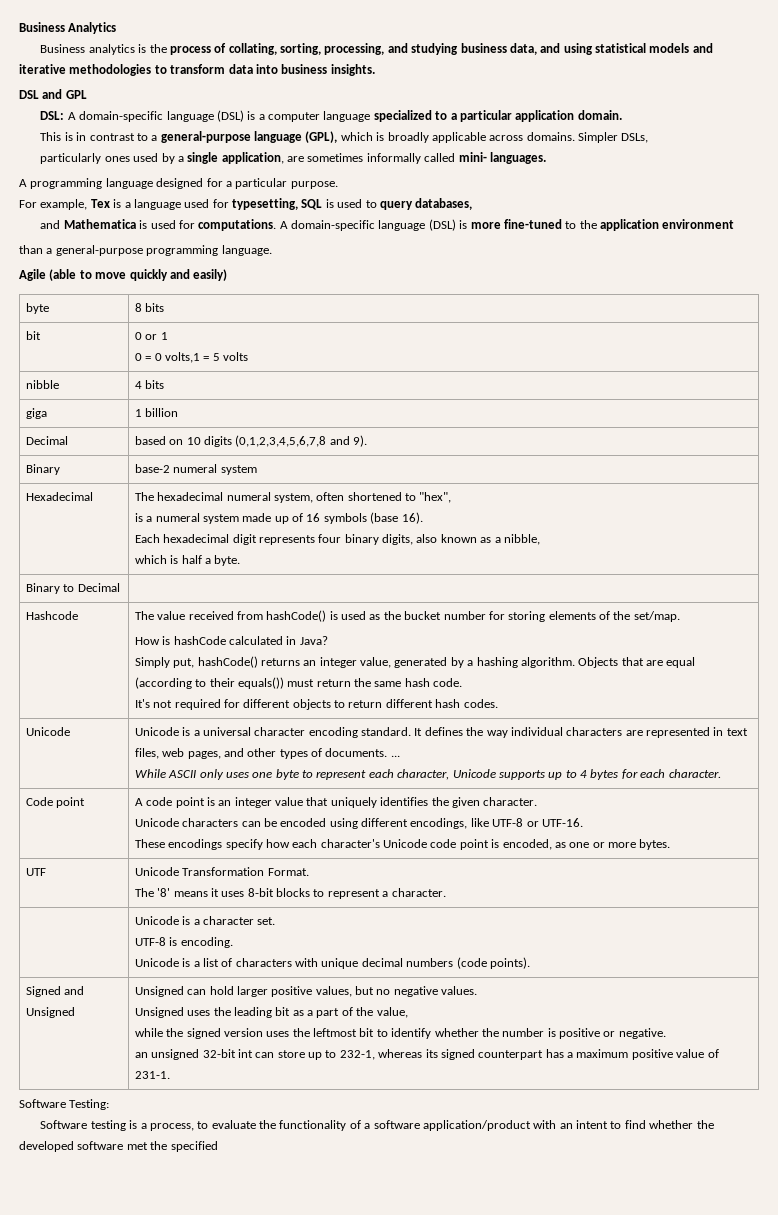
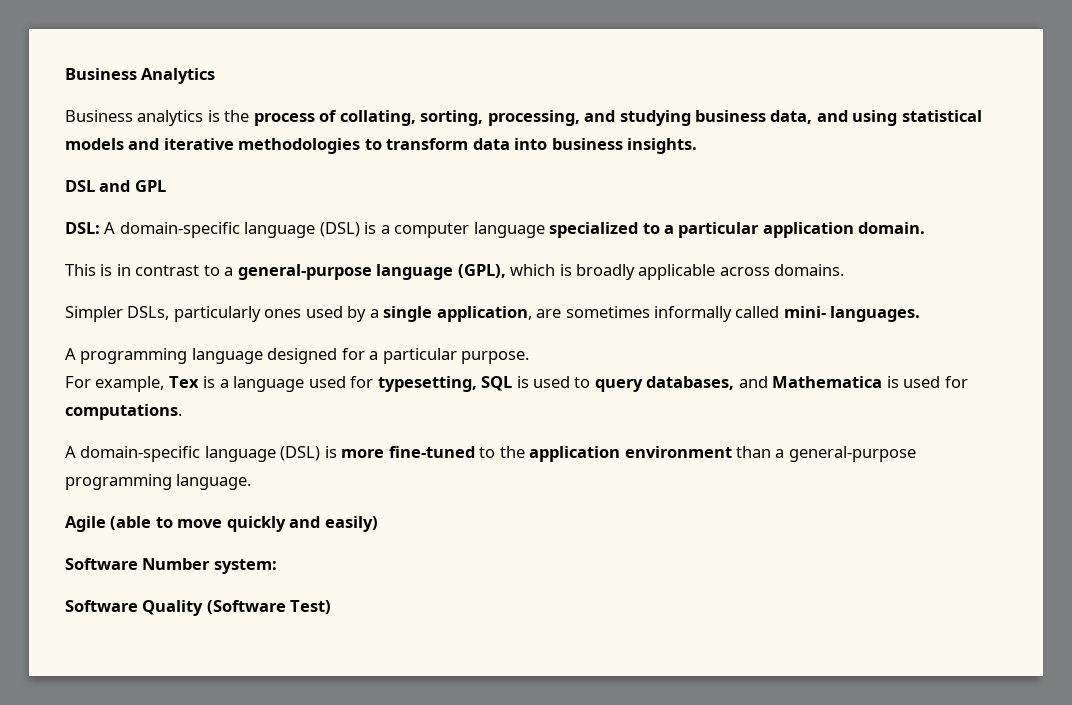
(575, 136) none -> (845, 270) //
(649, 138) // -> (170, 313) none
(473, 204) // -> (735, 383) none
(277, 225) none -> (182, 412) //
(735, 224) // -> (732, 452) none
[25,303,49,314] [134,303,165,312] [25,331,41,340] [134,332,168,340] [134,352,248,363] [25,380,59,389] [134,380,165,389] [25,408,47,419] [134,408,179,417] [25,436,68,445] [134,435,367,447] [25,464,60,475] [134,464,257,475] [25,492,93,501] [134,492,452,503] [134,512,423,524] [134,534,540,545] [134,555,241,566] [25,583,120,594] [25,611,78,620] [134,610,680,622] [134,636,328,645] [134,656,696,668] [134,677,463,689] [134,699,498,710] [25,727,70,736] [134,727,748,738] [134,748,400,759] [134,769,721,780] [25,797,86,808] [134,797,538,808] [134,818,583,829] [134,839,671,850] [25,868,46,876] [134,867,309,876] [134,888,446,899] [134,916,276,925] [134,937,233,948] [134,957,530,969] [25,986,85,997] [25,1007,75,1018] [134,986,478,997] [134,1007,408,1018] [134,1028,666,1039] [134,1049,719,1060] [134,1071,170,1079] [19,1099,110,1110] [40,1120,714,1131] [19,1141,218,1152] // byte | 8 bits // bit | 0 or 1 // 0 = 0 volts,1 = 5 volts // nibble | 4 bits // giga | 1 billion // Decimal | based on 10 digits (0,1,2,3,4,5,6,7,8 and 9). // Binary | base-2 numeral system // Hexadecimal | The hexadecimal numeral system, often shortened to "hex", // is a numeral system made up of 16 symbols (base 16). // Each hexadecimal digit represents four binary digits, also known as a nibble, // which is half a byte. // Binary to Decimal | // Hashcode | The value received from hashCode() is used as the bucket number for storing elements of the set/map. // How is hashCode calculated in Java? // Simply put, hashCode() returns an integer value, generated by a hashing algorithm. Objects that are equal (according to their equals()) must return the same hash code. // It's not required for different objects to return different hash codes. // Unicode | Unicode is a universal character encoding standard. It defines the way individual characters are represented in text files, web pages, and other types of documents. ... // While ASCII only uses one byte to represent each character, Unicode supports up to 4 bytes for each character. // Code point | A code point is an integer value that uniquely identifies the given character. // Unicode characters can be encoded using different encodings, like UTF-8 or UTF-16. // These encodings specify how each character's Unicode code point is encoded, as one or more bytes. // UTF | Unicode Transformation Format. // The '8' means it uses 8-bit blocks to represent a character. // | Unicode is a character set. // UTF-8 is encoding. // Unicode is a list of characters with unique decimal numbers (code points). // Signed and Unsigned | Unsigned can hold larger positive values, but no negative values. // Unsigned uses the leading bit as a part of the value, // while the signed version uses the leftmost bit to identify whether the number is positive or negative. // an unsigned 32-bit int can store up to 232-1, whereas its signed counterpart has a maximum positive value of 231-1. // Software Testing: // Software testing is a process, to evaluate the functionality of a software application/product with an intent to find whether the developed software met the specified -> [65,558,277,574] [65,600,332,616] // Software Number system: // Software Quality (Software Test)

